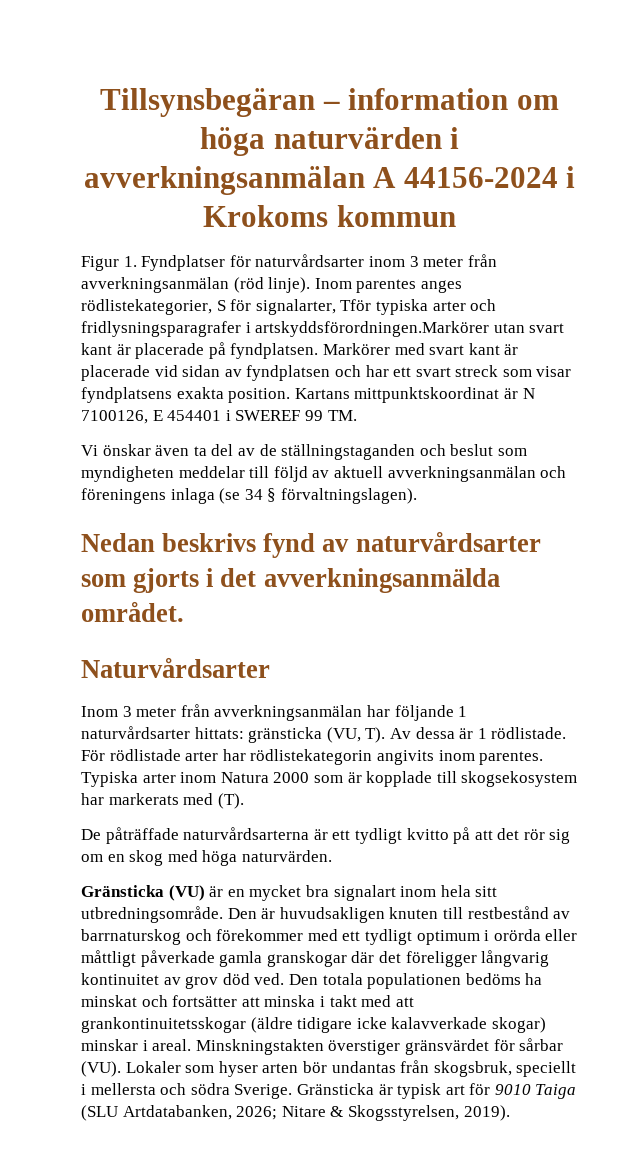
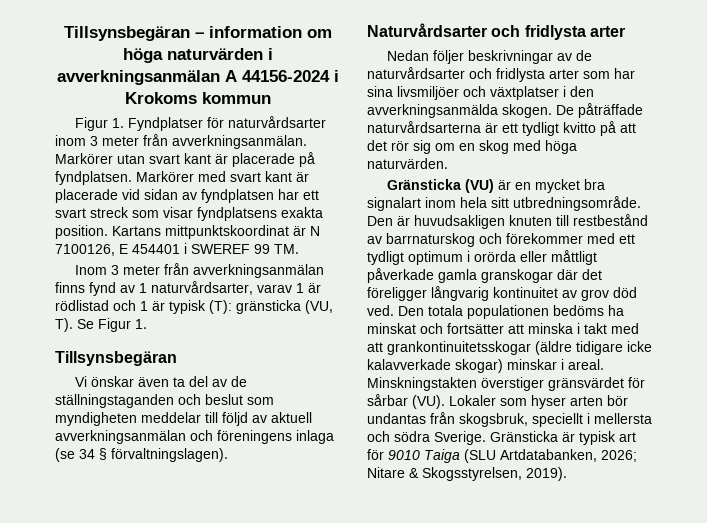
[81,277,462,293] [81,299,497,315] [81,321,490,337] avverkningsanmälan (röd linje). Inom parentes anges rödlistekategorier, S för signalarter, Tför typiska arter och fridlysningsparagrafer i artskyddsförordningen.Markörer -> [172,135,307,149] [55,153,113,164] avverkningsanmälan. Markörer
[334,365,361,377] och -> (274, 196) none
(357, 415) none -> [75,263,325,278] [55,281,321,296] [55,300,333,314] [55,318,147,332] [55,351,177,366] // Inom 3 meter från avverkningsanmälan finns fynd av 1 naturvårdsarter, varav 1 är rödlistad och 1 är typisk (T): gränsticka (VU, T). Se Figur 1. // Tillsynsbegäran
[81,531,541,558] [81,568,500,593] [81,601,184,622] [81,657,270,678] [81,704,468,721] [81,726,567,743] [81,749,544,765] [81,771,578,787] [81,793,244,809] Nedan beskrivs fynd av naturvårdsarter som gjorts i det avverkningsanmälda området. // Naturvårdsarter // Inom 3 meter från avverkningsanmälan har följande 1 naturvårdsarter hittats: gränsticka (VU, T). Av dessa är 1 rödlistade. För rödlistade arter har rödlistekategorin angivits inom parentes. Typiska arter inom Natura 2000 som är kopplade till skogsekosystem har markerats med (T). // -> [367,23,625,40] [387,50,593,64] [367,67,635,82] [367,86,594,100] [367,104,552,118] Naturvårdsarter och fridlysta arter // Nedan följer beskrivningar av de naturvårdsarter och fridlysta arter som har sina livsmiljöer och växtplatser i den avverkningsanmälda skogen.

